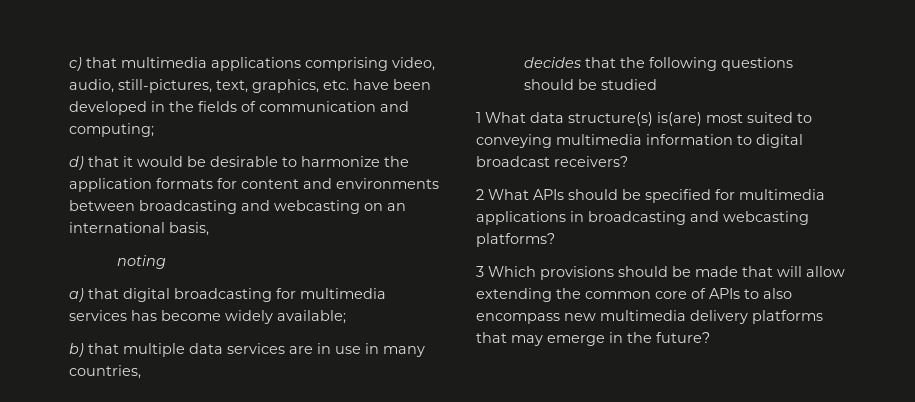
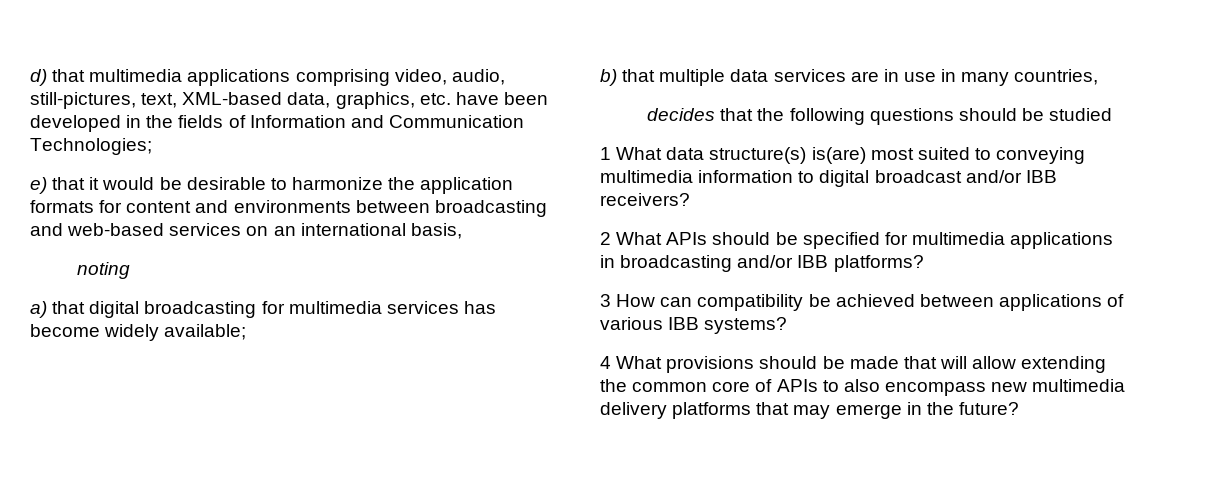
[69,57,82,71] c) -> [30,69,47,86] d)
(248, 86) none -> [182,92,331,108] XML-based data,
[259,101,409,112] [69,123,154,137] [69,156,84,170] communication and computing; // d) -> [249,115,524,128] [30,138,152,155] [30,177,47,194] Information and Communication Technologies; // e)
[274,200,360,214] webcasting -> [67,223,242,236] web-based services
(550, 161) none -> [965,170,1057,183] and/or IBB
[690,211,809,225] and webcasting -> [737,255,829,268] and/or IBB
[488,266,536,277] Which -> [616,294,1125,311] [600,317,788,334] [600,356,663,369] How can compatibility be achieved between applications of various IBB systems? // 4 What

